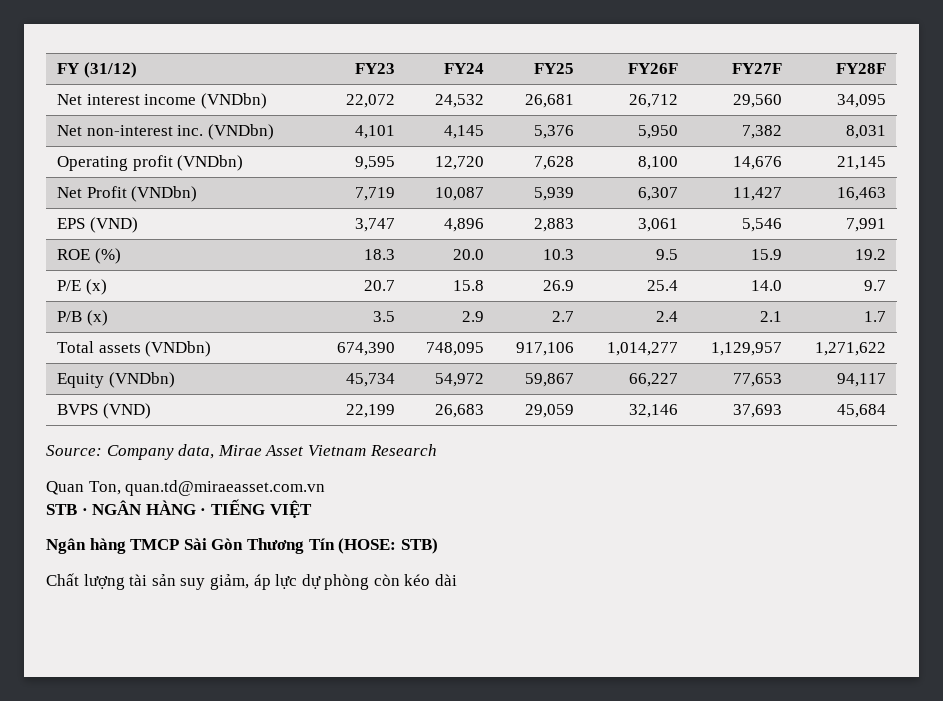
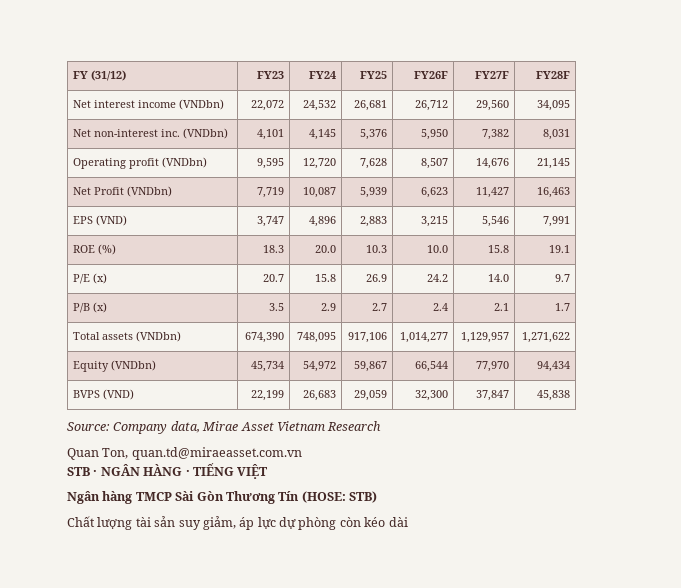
[637,156,678,170] 8,100 -> [421,158,449,169] 8,507
[637,187,678,201] 6,307 -> [421,187,449,198] 6,623
[637,218,678,232] 3,061 -> [421,216,449,227] 3,215
[655,249,678,260] [750,249,782,260] [854,249,886,260] 9.5 | 15.9 | 19.2 -> [427,245,449,253] [488,245,510,253] [549,245,571,253] 10.0 | 15.8 | 19.1
[646,280,678,291] 25.4 -> [427,274,449,282] 24.2
[628,373,678,387] [732,373,782,387] [836,373,886,387] 66,227 | 77,653 | 94,117 -> [415,361,449,372] [476,361,510,372] [537,361,571,372] 66,544 | 77,970 | 94,434
[628,404,678,418] [732,404,782,418] [836,404,886,418] 32,146 | 37,693 | 45,684 -> [415,390,449,401] [476,390,510,401] [537,390,571,401] 32,300 | 37,847 | 45,838

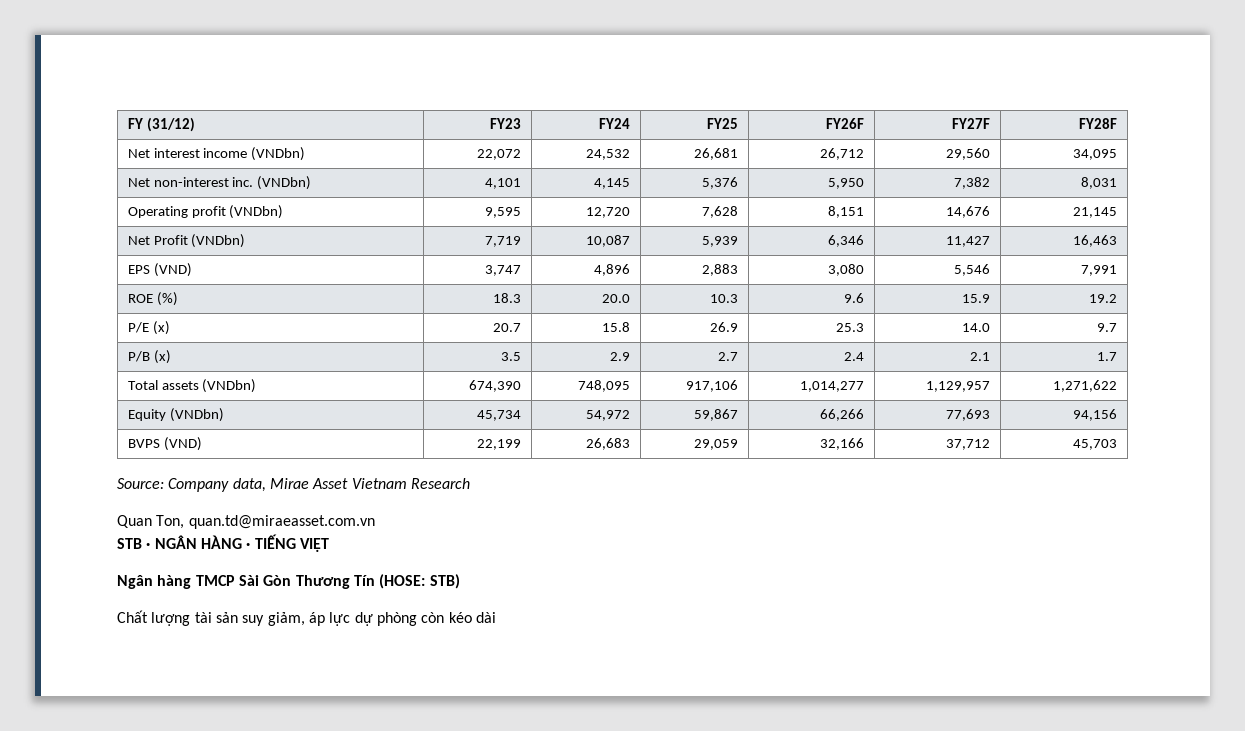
[421,158,449,169] 8,507 -> [828,206,865,218] 8,151
[421,187,449,198] 6,623 -> [828,235,865,247] 6,346
[421,216,449,227] 3,215 -> [828,264,865,276] 3,080
[427,245,449,253] [488,245,510,253] [549,245,571,253] 10.0 | 15.8 | 19.1 -> [844,293,865,303] [962,294,991,303] [1089,294,1118,303] 9.6 | 15.9 | 19.2
[427,274,449,282] 24.2 -> [836,323,865,332] 25.3
[415,361,449,372] [476,361,510,372] [537,361,571,372] 66,544 | 77,970 | 94,434 -> [820,409,865,421] [946,409,991,421] [1073,409,1118,421] 66,266 | 77,693 | 94,156
[415,390,449,401] [476,390,510,401] [537,390,571,401] 32,300 | 37,847 | 45,838 -> [820,438,865,450] [946,439,991,450] [1073,439,1118,450] 32,166 | 37,712 | 45,703

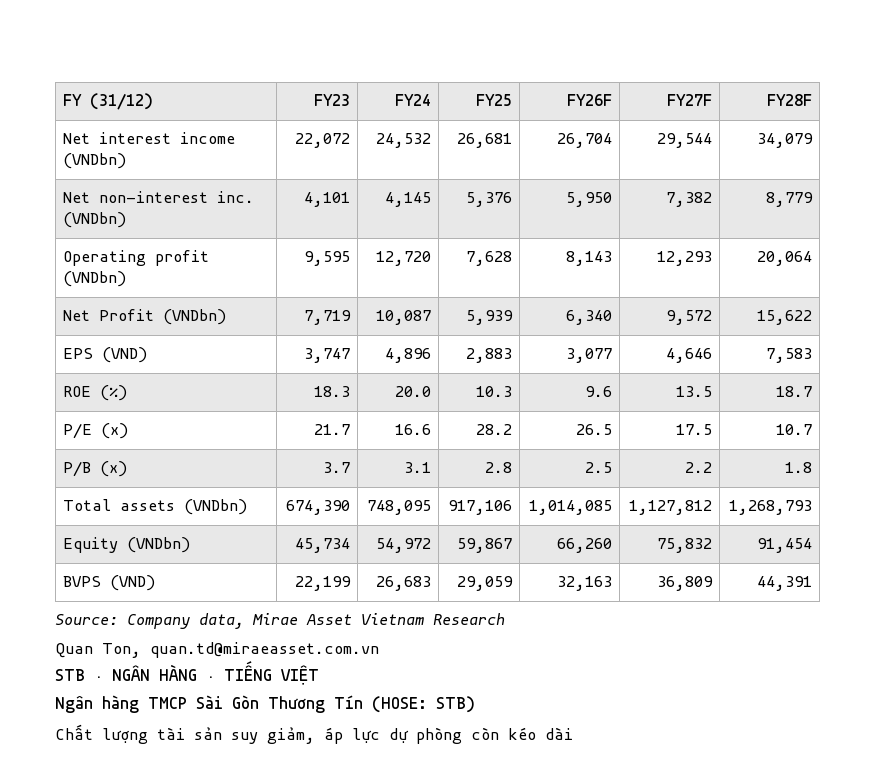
[820,148,865,160] [946,148,991,160] [1073,149,1118,160] 26,712 | 29,560 | 34,095 -> [557,133,613,148] [657,133,713,148] [757,133,814,148] 26,704 | 29,544 | 34,079
[1081,177,1118,189] 8,031 -> [766,192,814,207] 8,779
[828,206,865,218] [946,206,991,218] [1073,207,1118,218] 8,151 | 14,676 | 21,145 -> [566,251,613,266] [657,251,713,266] [757,251,813,266] 8,143 | 12,293 | 20,064
[828,235,865,247] [946,236,991,247] [1073,235,1118,247] 6,346 | 11,427 | 16,463 -> [566,310,613,325] [666,310,713,325] [757,310,813,325] 6,340 | 9,572 | 15,622
[828,264,865,276] [954,264,991,276] [1081,265,1118,276] 3,080 | 5,546 | 7,991 -> [566,348,613,363] [666,348,713,363] [766,348,813,363] 3,077 | 4,646 | 7,583
[962,294,991,303] [1089,294,1118,303] 15.9 | 19.2 -> [676,386,713,397] [776,386,813,397] 13.5 | 18.7
[493,323,522,332] [602,322,631,332] [710,322,739,332] [836,323,865,332] [962,323,991,332] [1097,323,1118,332] [127,350,171,364] [501,352,522,361] [610,352,631,361] [718,352,739,361] [844,352,865,361] [970,352,991,361] [1097,352,1118,361] 20.7 | 15.8 | 26.9 | 25.3 | 14.0 | 9.7 // P/B (x) | 3.5 | 2.9 | 2.7 | 2.4 | 2.1 | 1.7 -> [314,424,351,435] [395,424,432,435] [476,424,513,435] [576,424,613,435] [676,424,713,435] [776,424,813,435] [62,461,127,477] [323,462,351,473] [404,462,432,473] [485,462,513,473] [585,462,613,473] [685,462,713,473] [785,462,813,473] 21.7 | 16.6 | 28.2 | 26.5 | 17.5 | 10.7 // P/B (x) | 3.7 | 3.1 | 2.8 | 2.5 | 2.2 | 1.8
[800,381,865,392] [926,381,991,392] [1053,380,1118,392] 1,014,277 | 1,129,957 | 1,271,622 -> [529,500,613,515] [629,500,713,515] [729,500,813,515] 1,014,085 | 1,127,812 | 1,268,793
[820,409,865,421] [946,409,991,421] [1073,409,1118,421] 66,266 | 77,693 | 94,156 -> [557,538,613,553] [657,538,713,553] [757,538,813,553] 66,260 | 75,832 | 91,454
[820,438,865,450] [946,439,991,450] [1073,439,1118,450] 32,166 | 37,712 | 45,703 -> [557,576,613,591] [657,576,714,591] [757,576,813,591] 32,163 | 36,809 | 44,391

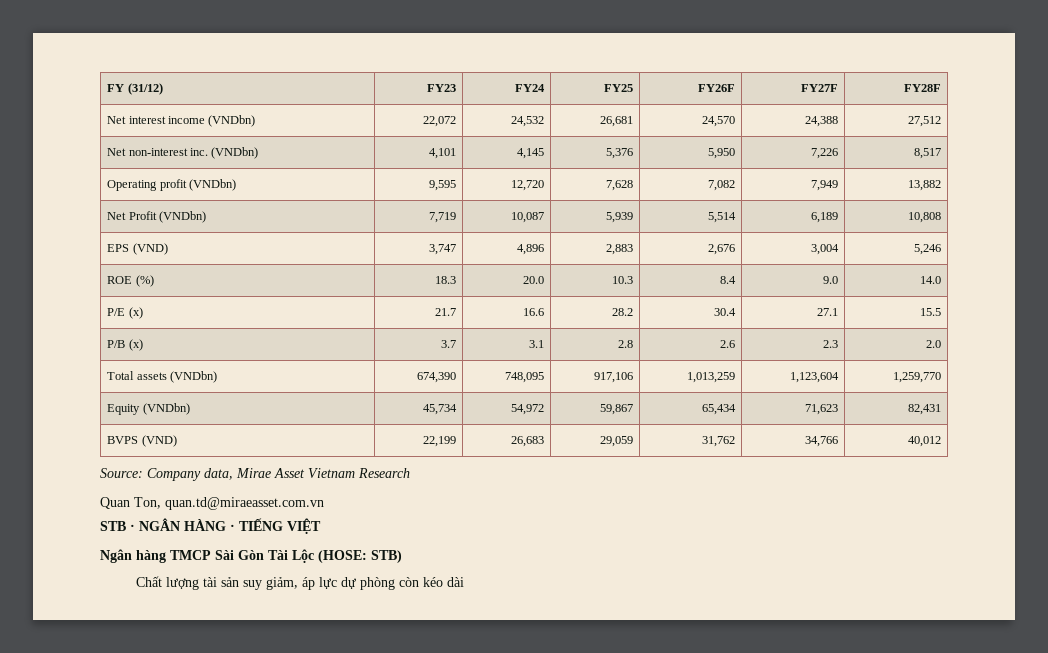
[557,133,613,148] [657,133,713,148] [757,133,814,148] 26,704 | 29,544 | 34,079 -> [701,116,735,127] [804,116,838,127] [907,116,941,127] 24,570 | 24,388 | 27,512
[666,192,713,207] [766,192,814,207] 7,382 | 8,779 -> [810,148,838,159] [913,148,941,159] 7,226 | 8,517
[566,251,613,266] [657,251,713,266] [757,251,813,266] 8,143 | 12,293 | 20,064 -> [707,180,735,191] [810,180,838,191] [907,180,941,191] 7,082 | 7,949 | 13,882
[566,310,613,325] [666,310,713,325] [757,310,813,325] 6,340 | 9,572 | 15,622 -> [707,212,736,223] [810,212,838,223] [907,212,941,223] 5,514 | 6,189 | 10,808
[566,348,613,363] [666,348,713,363] [766,348,813,363] 3,077 | 4,646 | 7,583 -> [707,244,735,255] [810,244,839,255] [913,244,941,255] 2,676 | 3,004 | 5,246
[585,386,613,397] [676,386,713,397] [776,386,813,397] 9.6 | 13.5 | 18.7 -> [719,276,736,284] [822,276,838,284] [919,276,941,284] 8.4 | 9.0 | 14.0
[576,424,613,435] [676,424,713,435] [776,424,813,435] 26.5 | 17.5 | 10.7 -> [713,308,736,316] [816,308,838,316] [919,308,941,316] 30.4 | 27.1 | 15.5
[585,462,613,473] [685,462,713,473] [785,462,813,473] 2.5 | 2.2 | 1.8 -> [719,340,735,348] [822,340,838,348] [925,340,941,348] 2.6 | 2.3 | 2.0
[529,500,613,515] [629,500,713,515] [729,500,813,515] 1,014,085 | 1,127,812 | 1,268,793 -> [686,372,735,383] [789,372,839,383] [892,372,941,383] 1,013,259 | 1,123,604 | 1,259,770
[557,538,613,553] [657,538,713,553] [757,538,813,553] 66,260 | 75,832 | 91,454 -> [701,404,736,415] [804,404,838,415] [907,404,941,415] 65,434 | 71,623 | 82,431
[557,576,613,591] [657,576,714,591] [757,576,813,591] 32,163 | 36,809 | 44,391 -> [701,436,735,447] [804,436,838,447] [907,436,941,447] 31,762 | 34,766 | 40,012
[268,695,363,713] Thương Tín -> [268,549,314,563] Tài Lộc

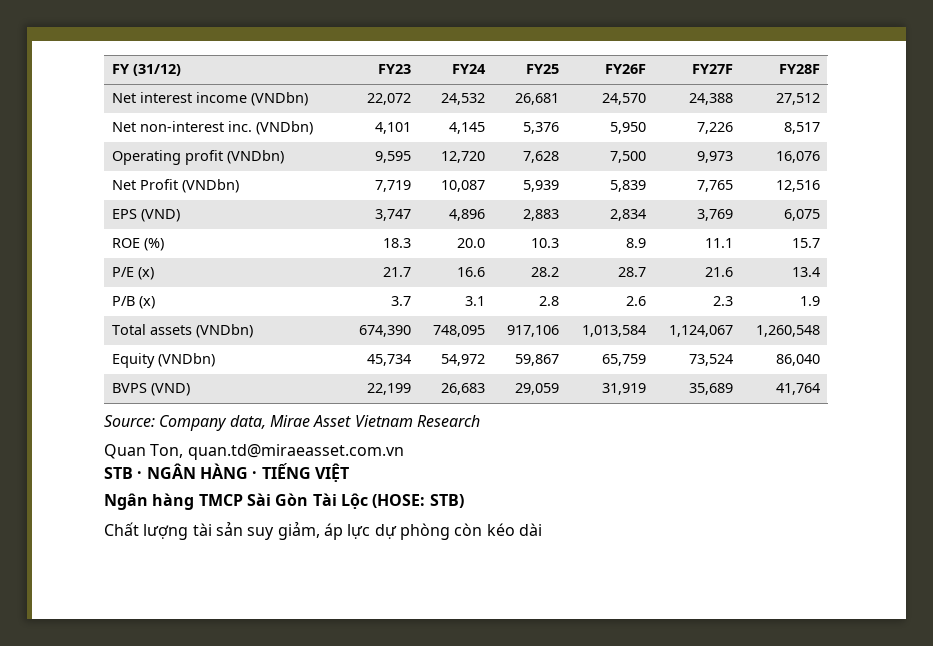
[707,180,735,191] [810,180,838,191] [907,180,941,191] 7,082 | 7,949 | 13,882 -> [610,151,647,163] [697,151,734,163] [776,151,821,163] 7,500 | 9,973 | 16,076
[707,212,736,223] [810,212,838,223] [907,212,941,223] 5,514 | 6,189 | 10,808 -> [610,180,647,192] [697,180,734,192] [776,180,821,192] 5,839 | 7,765 | 12,516
[707,244,735,255] [810,244,839,255] [913,244,941,255] 2,676 | 3,004 | 5,246 -> [610,209,647,221] [697,209,734,221] [784,209,821,221] 2,834 | 3,769 | 6,075
[719,276,736,284] [822,276,838,284] [919,276,941,284] 8.4 | 9.0 | 14.0 -> [626,238,647,248] [705,238,734,248] [792,238,821,248] 8.9 | 11.1 | 15.7
[713,308,736,316] [816,308,838,316] [919,308,941,316] 30.4 | 27.1 | 15.5 -> [618,267,647,277] [705,267,734,277] [792,267,821,277] 28.7 | 21.6 | 13.4
[925,340,941,348] 2.0 -> [800,296,821,306] 1.9
[686,372,735,383] [789,372,839,383] [892,372,941,383] 1,013,259 | 1,123,604 | 1,259,770 -> [582,325,647,337] [669,325,734,337] [756,325,821,337] 1,013,584 | 1,124,067 | 1,260,548
[701,404,736,415] [804,404,838,415] [907,404,941,415] 65,434 | 71,623 | 82,431 -> [602,354,647,366] [689,354,734,366] [776,354,821,366] 65,759 | 73,524 | 86,040
[701,436,735,447] [804,436,838,447] [907,436,941,447] 31,762 | 34,766 | 40,012 -> [602,383,647,395] [689,383,734,395] [776,383,821,395] 31,919 | 35,689 | 41,764

